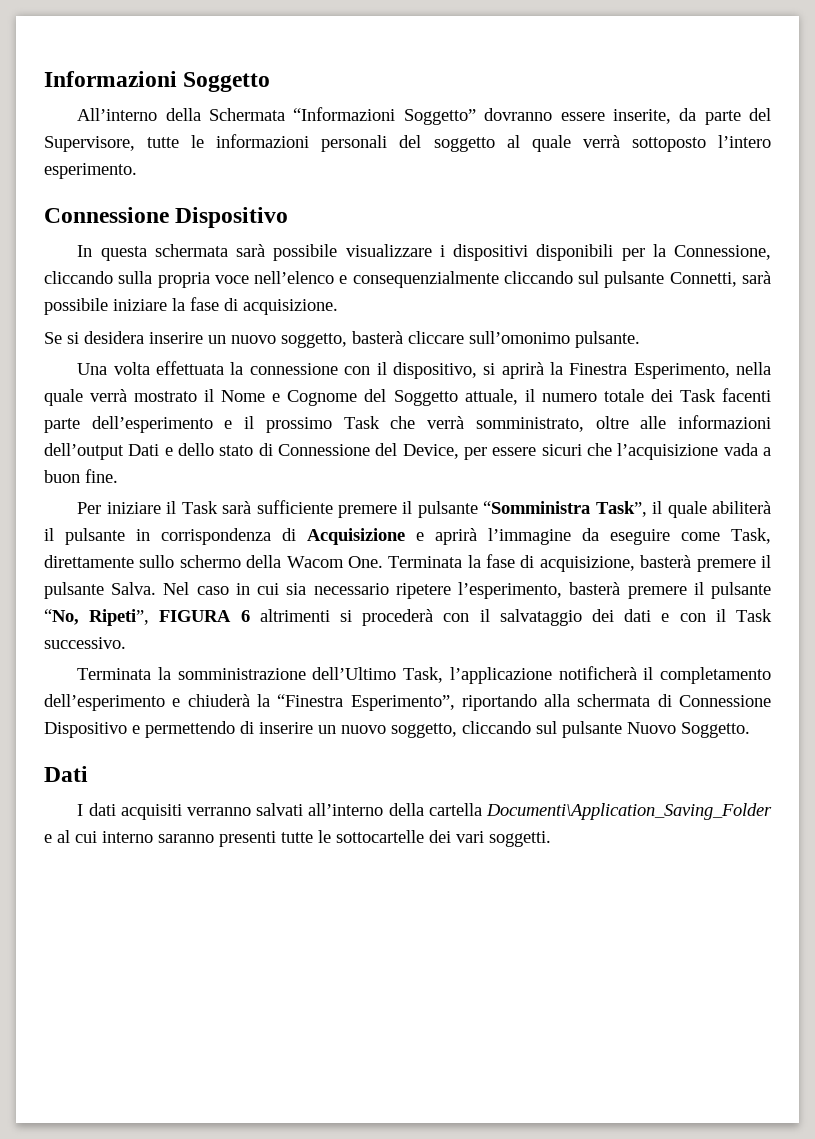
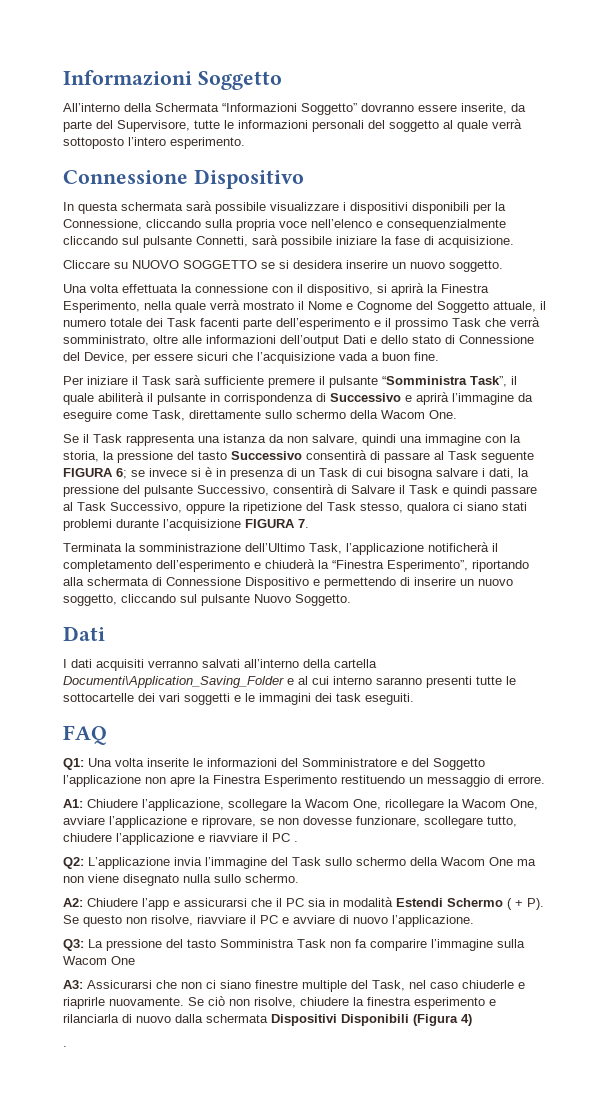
[44,332,62,344] Se -> [63,260,275,269] Cliccare su NUOVO SOGGETTO se
[281,331,640,348] soggetto, basterà cliccare sull’omonimo pulsante. -> [449,260,503,272] soggetto.
[307,528,405,545] Acquisizione -> [330,393,401,402] Successivo
[388,554,771,572] [44,582,772,599] [44,609,773,626] [44,637,126,649] Terminata la fase di acquisizione, basterà premere il pulsante Salva. Nel caso in cui sia necessario ripetere l’esperimento, basterà premere il pulsante “No, Ripeti”, FIGURA 6 altrimenti si procederà con il salvataggio dei dati e con il Task successivo. -> [63,434,521,446] [63,450,534,463] [63,467,529,480] [63,484,537,497] [63,502,527,514] [63,519,309,531] // Se il Task rappresenta una istanza da non salvare, quindi una immagine con la storia, la pressione del tasto Successivo consentirà di passare al Task seguente FIGURA 6; se invece si è in presenza di un Task di cui bisogna salvare i dati, la pressione del pulsante Successivo, consentirà di Salvare il Task e quindi passare al Task Successivo, oppure la ripetizione del Task stesso, qualora ci siano stati problemi durante l’acquisizione FIGURA 7.
[489,831,551,847] soggetti. -> [184,693,414,705] [63,725,107,745] [63,758,485,770] [63,775,545,787] [63,799,538,811] [63,816,517,828] [63,833,298,845] [63,857,536,869] [63,874,299,886] [63,897,544,910] [63,915,474,927] [63,939,525,951] [63,956,135,965] [63,980,525,992] [63,996,496,1009] [63,1014,472,1026] [63,1046,67,1047] soggetti e le immagini dei task eseguiti. // FAQ // Q1: Una volta inserite le informazioni del Somministratore e del Soggetto l’applicazione non apre la Finestra Esperimento restituendo un messaggio di errore. // A1: Chiudere l’applicazione, scollegare la Wacom One, ricollegare la Wacom One, avviare l’applicazione e riprovare, se non dovesse funzionare, scollegare tutto, chiudere l’applicazione e riavviare il PC . // Q2: L’applicazione invia l’immagine del Task sullo schermo della Wacom One ma non viene disegnato nulla sullo schermo. // A2: Chiudere l’app e assicurarsi che il PC sia in modalità Estendi Schermo ( + P). Se questo non risolve, riavviare il PC e avviare di nuovo l’applicazione. // Q3: La pressione del tasto Somministra Task non fa comparire l’immagine sulla Wacom One // A3: Assicurarsi che non ci siano finestre multiple del Task, nel caso chiuderle e riaprirle nuovamente. Se ciò non risolve, chiudere la finestra esperimento e rilanciarla di nuovo dalla schermata Dispositivi Disponibili (Figura 4) // .

